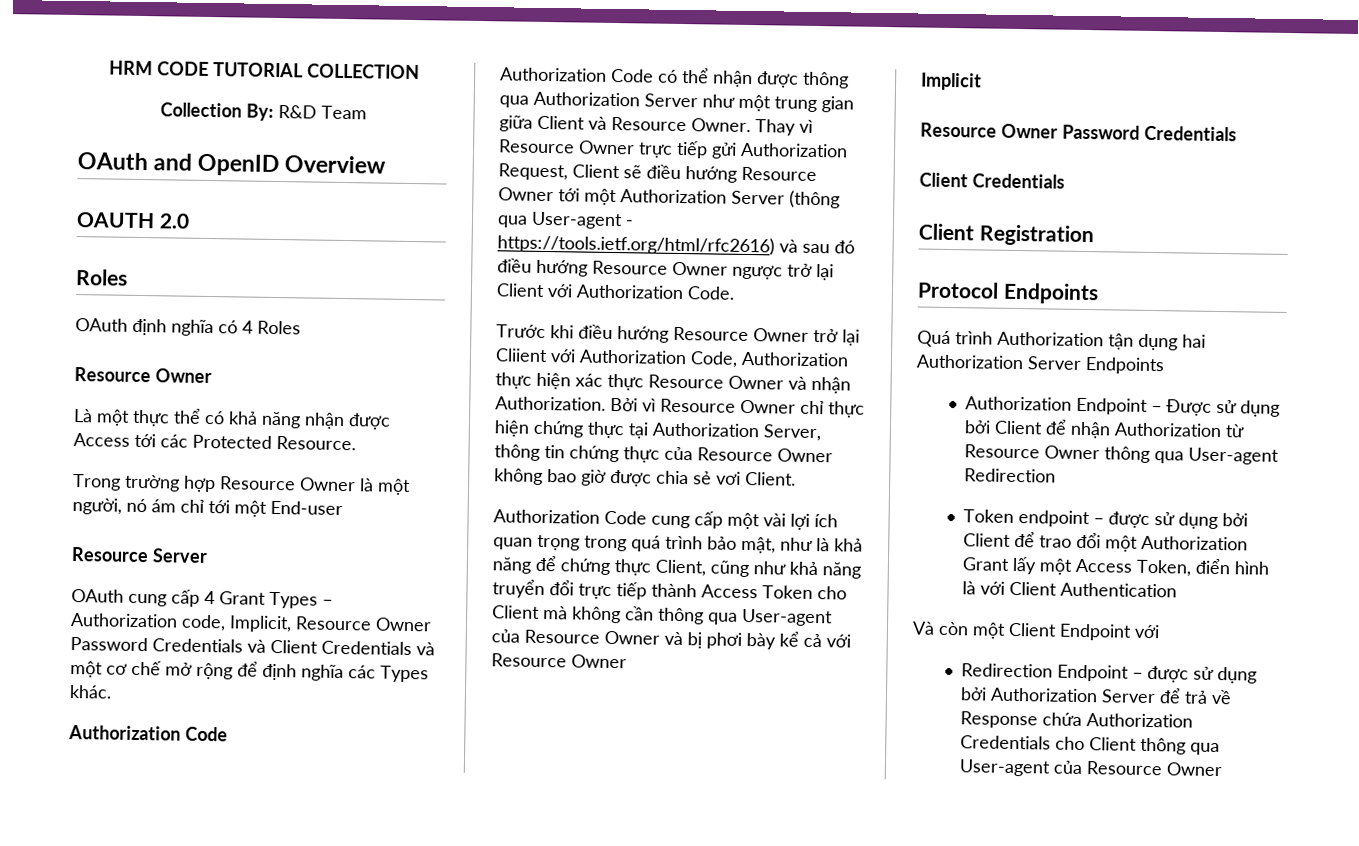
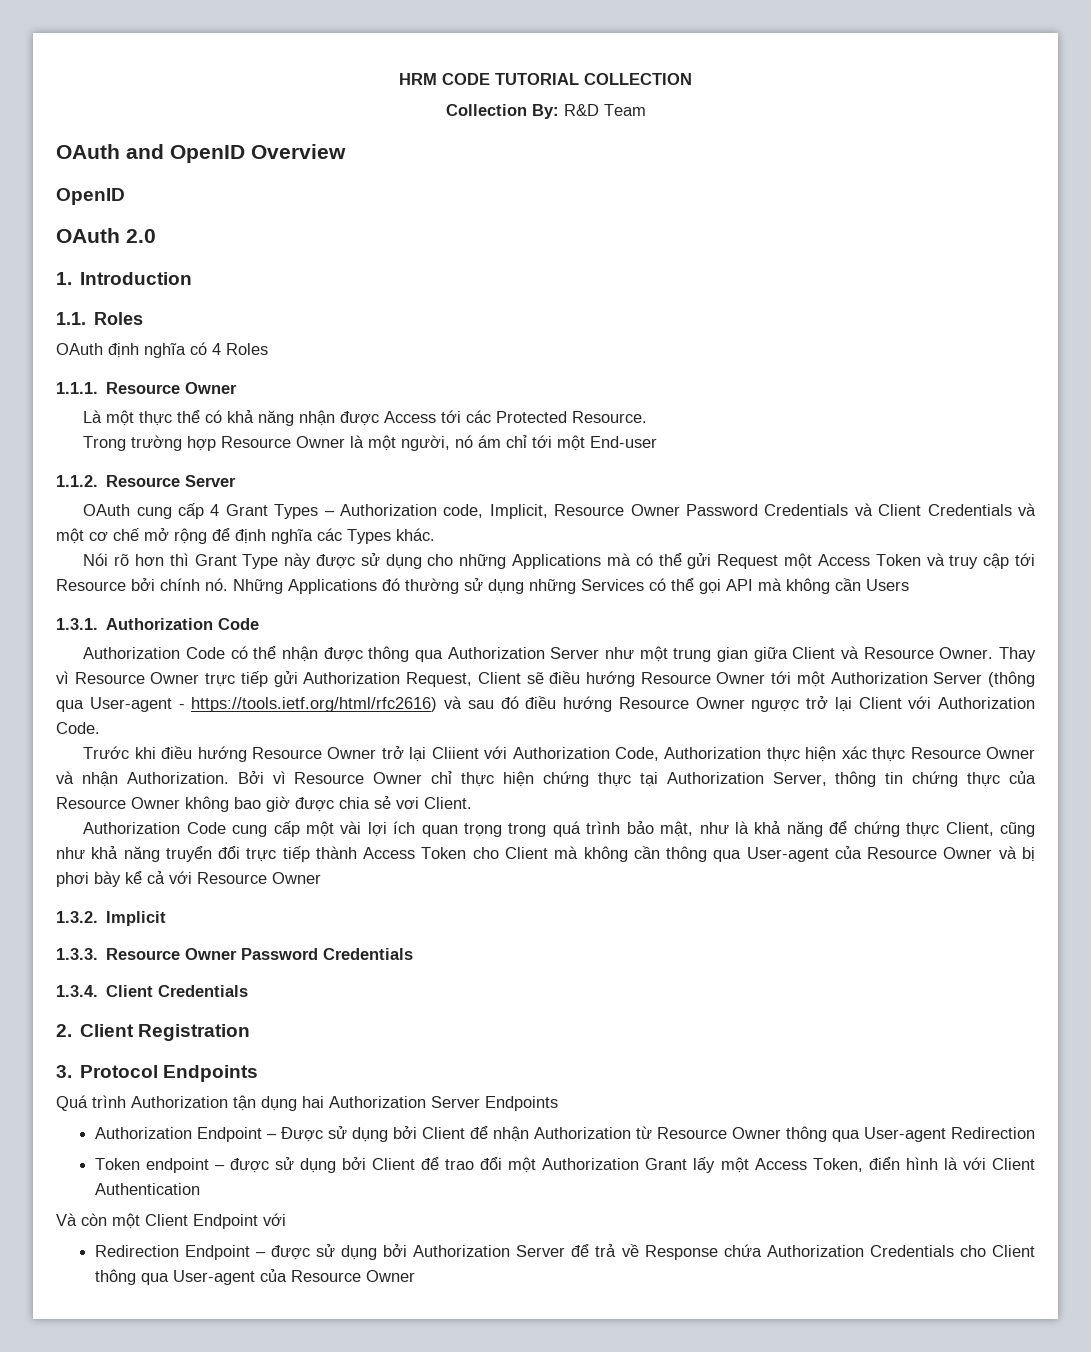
[76,212,155,229] OAUTH -> [56,188,125,205] [56,228,120,243] OpenID // OAuth
(190, 221) none -> [56,272,193,285] [56,312,86,325] 1. Introduction // 1.1.
(301, 327) none -> [56,382,98,394] 1.1.1.
(343, 508) none -> [56,475,98,487] 1.1.2.
(112, 691) none -> [83,553,1035,569] [56,578,909,594] [56,618,98,630] Nói rõ hơn thì Grant Type này được sử dụng cho những Applications mà có thể gửi Request một Access Token và truy cập tới Resource bởi chính nó. Những Applications đó thường sử dụng những Services có thể gọi API mà không cần Users // 1.3.1.
(627, 661) none -> [56,911,98,923] 1.3.2.
(982, 81) none -> [56,948,98,960] 1.3.3.
(1237, 133) none -> [56,985,98,997] 1.3.4.
(1065, 181) none -> [56,1024,72,1037] 2.
(1094, 235) none -> [56,1065,72,1078] 3.

